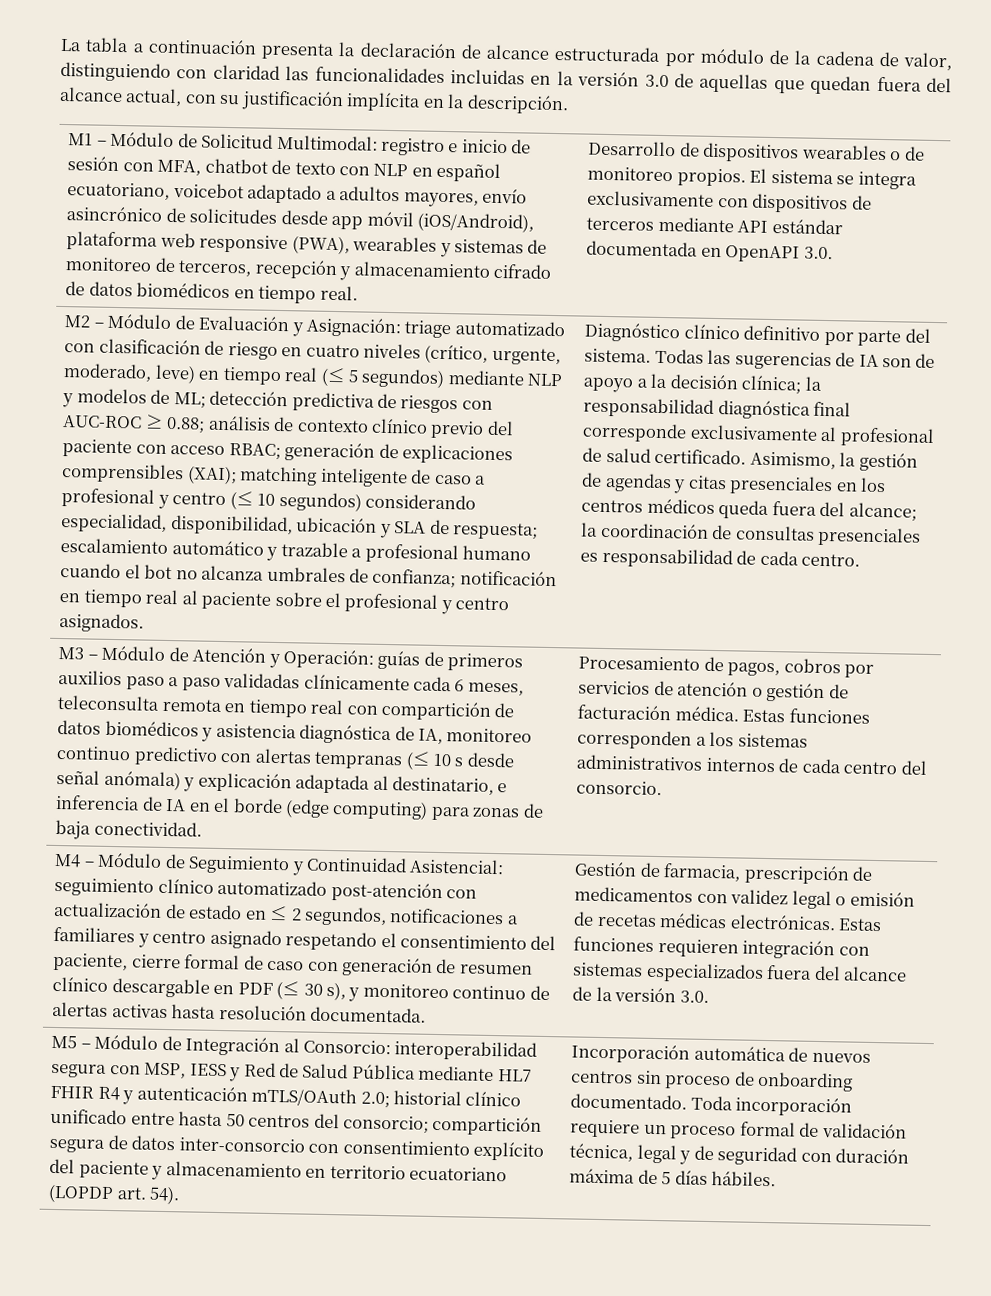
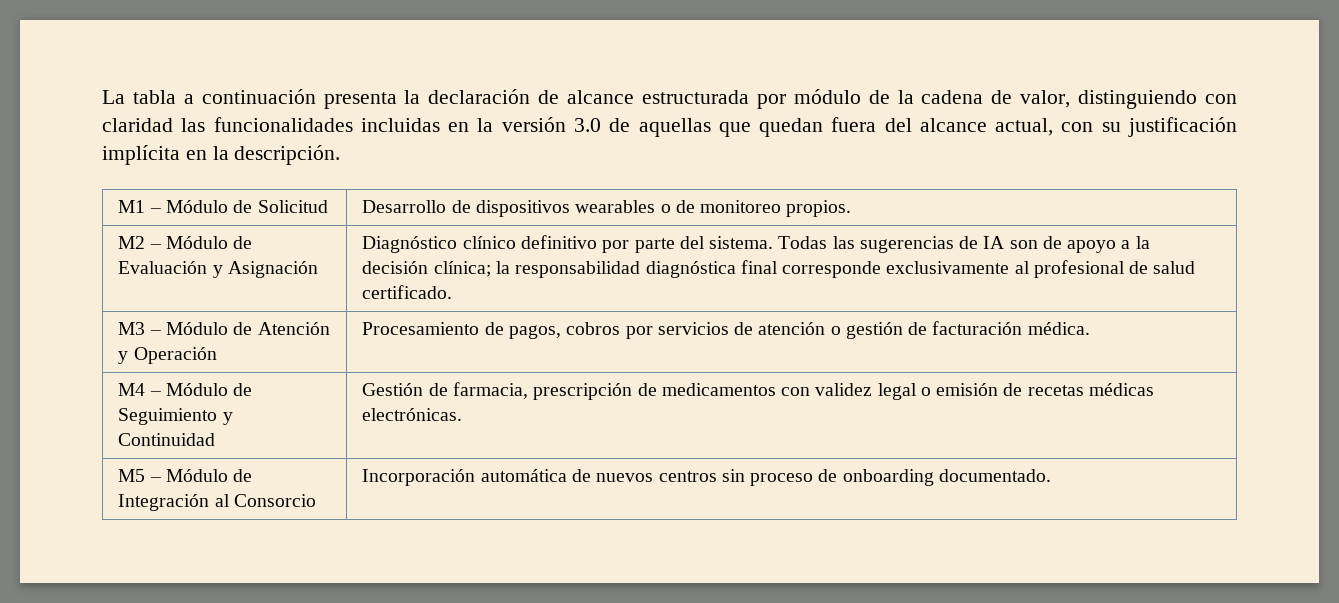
[276,134,532,156] [67,156,502,183] [67,182,528,208] [66,206,535,233] [66,231,548,258] [65,257,553,281] [65,281,358,304] Multimodal: registro e inicio de sesión con MFA, chatbot de texto con NLP en español ecuatoriano, voicebot adaptado a adultos mayores, envío asincrónico de solicitudes desde app móvil (iOS/Android), plataforma web responsive (PWA), wearables y sistemas de monitoreo de terceros, recepción y almacenamiento cifrado de datos biomédicos en tiempo real. -> (328, 206) none
[749,168,917,190] [587,190,872,214] [586,216,843,235] [586,240,833,263] El sistema se integra exclusivamente con dispositivos de terceros mediante API estándar documentada en OpenAPI 3.0. -> (852, 208) none
[306,317,565,339] [64,338,561,366] [63,363,564,389] [62,388,493,414] [62,414,514,439] [62,439,514,465] [61,463,487,488] [61,488,477,512] [61,513,539,540] [60,538,532,564] [60,563,557,589] [59,589,510,615] [59,613,145,633] Asignación: triage automatizado con clasificación de riesgo en cuatro niveles (crítico, urgente, moderado, leve) en tiempo real (≤ 5 segundos) mediante NLP y modelos de ML; detección predictiva de riesgos con AUC-ROC ≥ 0.88; análisis de contexto clínico previo del paciente con acceso RBAC; generación de explicaciones comprensibles (XAI); matching inteligente de caso a profesional y centro (≤ 10 segundos) considerando especialidad, disponibilidad, ubicación y SLA de respuesta; escalamiento automático y trazable a profesional humano cuando el bot no alcanza umbrales de confianza; notificación en tiempo real al paciente sobre el profesional y centro asignados. -> [227,261,318,278] Asignación
[749,451,918,472] [581,472,887,496] [581,498,917,522] [581,522,922,547] [580,547,861,569] Asimismo, la gestión de agendas y citas presenciales en los centros médicos queda fuera del alcance; la coordinación de consultas presenciales es responsabilidad de cada centro. -> (453, 292) none
[283,649,524,672] [58,669,524,696] [57,694,515,721] [57,719,533,745] [56,745,515,770] [56,769,508,796] [55,794,544,821] [55,819,202,840] Operación: guías de primeros auxilios paso a paso validadas clínicamente cada 6 meses, teleconsulta remota en tiempo real con compartición de datos biomédicos y asistencia diagnóstica de IA, monitoreo continuo predictivo con alertas tempranas (≤ 10 s desde señal anómala) y explicación adaptada al destinatario, e inferencia de IA en el borde (edge computing) para zonas de baja conectividad. -> [133,347,217,364] Operación
[742,708,870,724] [577,729,808,750] [576,754,928,775] [576,780,663,796] Estas funciones corresponden a los sistemas administrativos internos de cada centro del consorcio. -> (1090, 328) none
[409,858,505,875] [54,877,478,903] [54,901,519,927] [53,926,557,951] [53,952,533,977] [52,976,550,1002] [52,1001,427,1023] Asistencial: seguimiento clínico automatizado post-atención con actualización de estado en ≤ 2 segundos, notificaciones a familiares y centro asignado respetando el consentimiento del paciente, cierre formal de caso con generación de resumen clínico descargable en PDF (≤ 30 s), y monitoreo continuo de alertas activas hasta resolución documentada. -> (216, 439) none
[838,918,883,932] [573,936,870,960] [573,962,908,983] [572,986,709,1003] Estas funciones requieren integración con sistemas especializados fuera del alcance de la versión 3.0. -> (463, 414) none
[303,1039,538,1061] [51,1062,532,1082] [50,1085,522,1109] [50,1108,543,1136] [49,1134,545,1161] [49,1158,508,1182] [48,1183,181,1205] Consorcio: interoperabilidad segura con MSP, IESS y Red de Salud Pública mediante HL7 FHIR R4 y autenticación mTLS/OAuth 2.0; historial clínico unificado entre hasta 50 centros del consorcio; compartición segura de datos inter-consorcio con consentimiento explícito del paciente y almacenamiento en territorio ecuatoriano (LOPDP art. 54). -> [233,494,316,507] Consorcio
[690,1095,853,1117] [570,1119,907,1140] [569,1143,910,1166] [569,1168,777,1187] Toda incorporación requiere un proceso formal de validación técnica, legal y de seguridad con duración máxima de 5 días hábiles. -> (1051, 475) none

